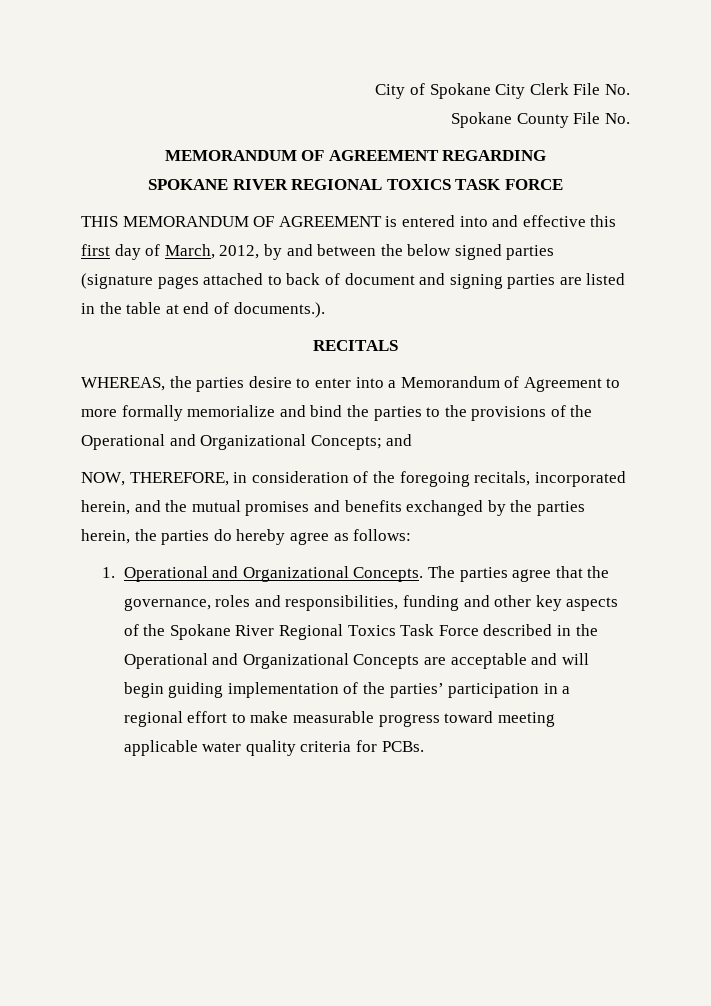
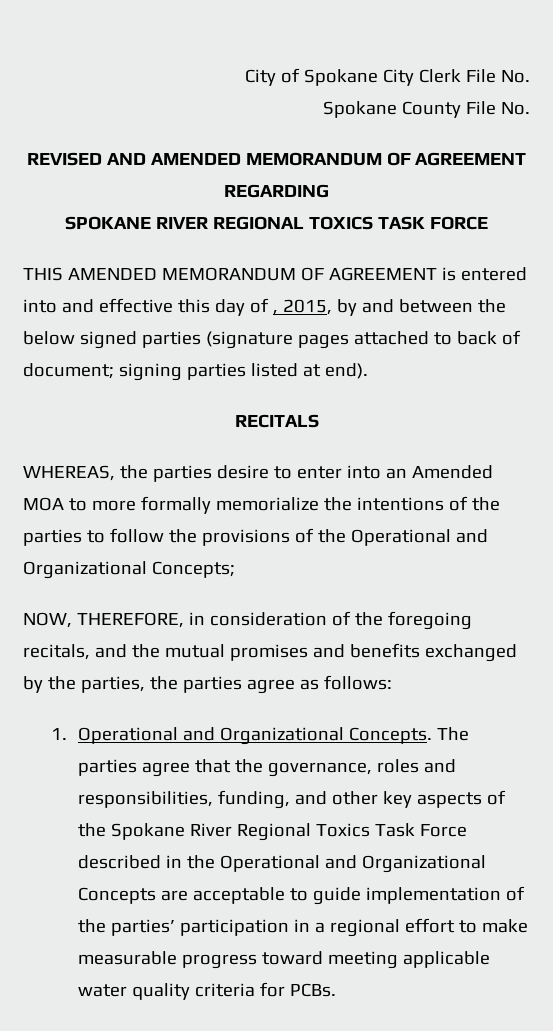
(630, 118) none -> [26,152,241,166] REVISED AND AMENDED
(118, 221) none -> [67,268,157,280] AMENDED
[81,244,110,256] first -> (210, 306) none
[164,244,260,259] March, 2012, -> [272,299,332,315] , 2015,
[344,273,626,289] [81,302,325,318] document and signing parties are listed in the table at end of documents.). -> [23,363,368,381] document; signing parties listed at end).
[388,376,602,392] a Memorandum of Agreement -> [385,465,493,479] [23,497,64,511] an Amended MOA
[279,405,343,417] and bind -> [323,496,468,511] the intentions of
(441, 412) none -> [109,528,164,543] follow
[386,434,413,446] and -> (235, 569) none
[534,471,626,487] [81,500,130,515] incorporated herein, -> (90, 652) none
[536,501,585,516] [81,529,286,545] parties herein, the parties do hereby -> [80,676,242,693] parties, the parties
[403,595,460,611] funding -> [218,790,291,809] funding,
[531,653,589,665] [123,682,224,698] and will begin guiding -> [290,887,362,905] to guide

